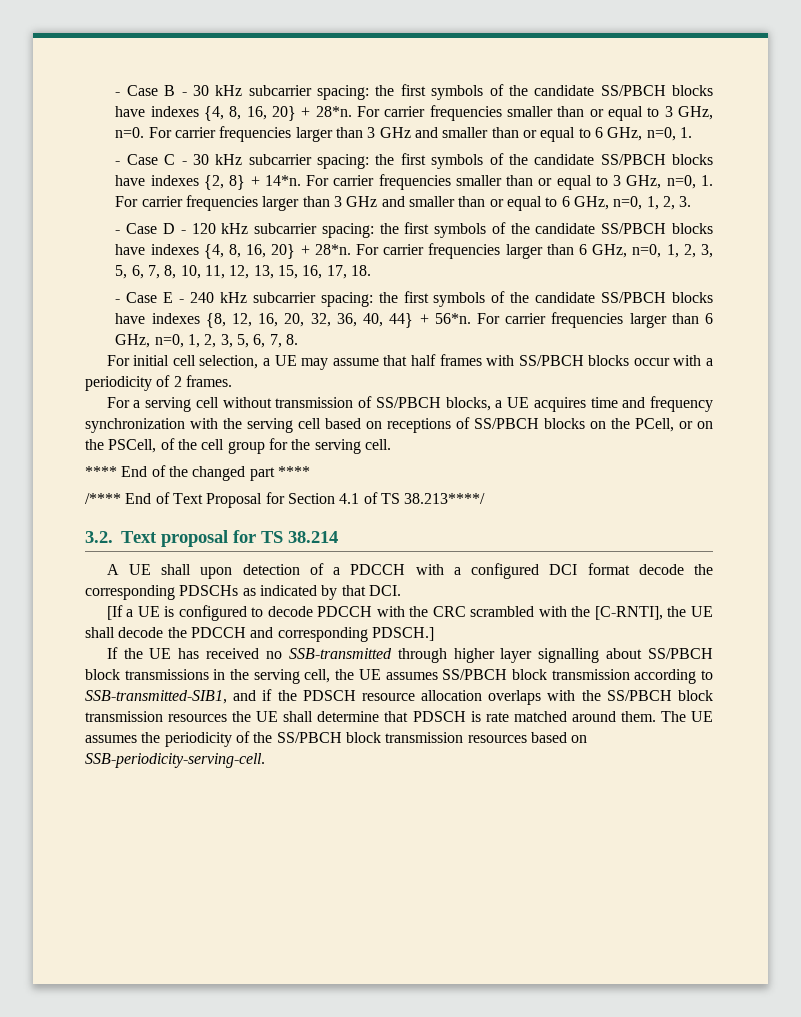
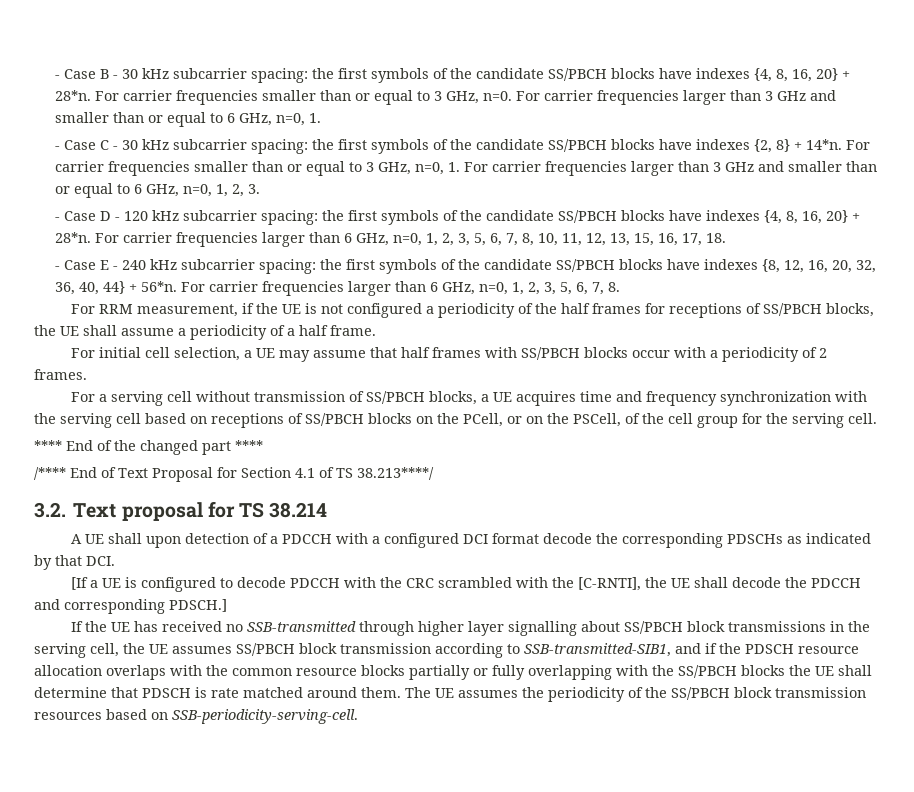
(298, 339) none -> [71,303,875,318] [34,325,376,340] // For RRM measurement, if the UE is not configured a periodicity of the half frames for receptions of SS/PBCH blocks, the UE shall assume a periodicity of a half frame.
[606,690,713,701] [85,711,228,722] SS/PBCH block transmission resources -> [232,665,785,680] common resource blocks partially or fully overlapping with the SS/PBCH blocks

